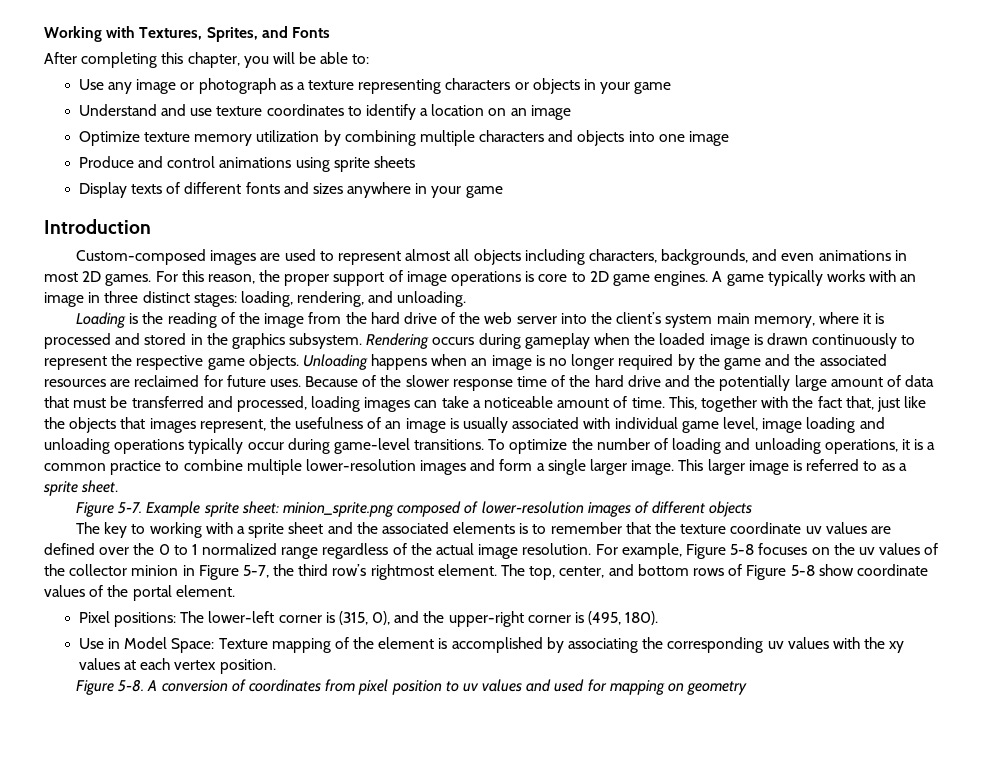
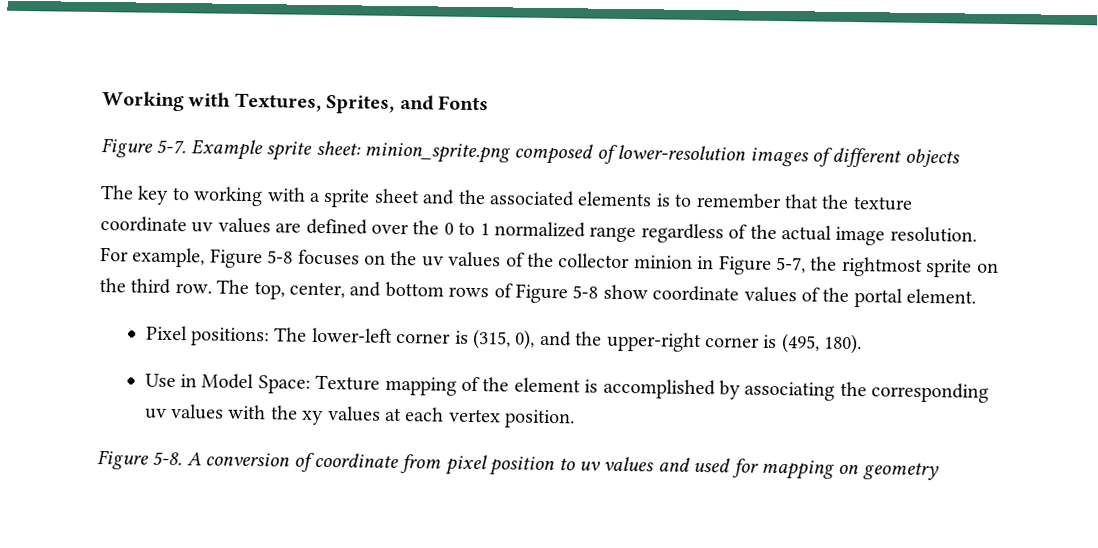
[44,52,370,68] [78,78,672,94] [78,104,571,120] [78,130,730,146] [78,156,415,172] [78,182,503,198] [44,219,151,234] [76,249,907,265] [44,270,917,286] [44,291,467,307] [76,312,885,328] [44,333,916,349] [44,354,887,370] [44,375,935,391] [44,396,927,412] [44,417,885,433] [44,438,936,454] [44,459,907,475] [43,480,119,496] // After completing this chapter, you will be able to: // Use any image or photograph as a texture representing characters or objects in your game // Understand and use texture coordinates to identify a location on an image // Optimize texture memory utilization by combining multiple characters and objects into one image // Produce and control animations using sprite sheets // Display texts of different fonts and sizes anywhere in your game // Introduction // Custom-composed images are used to represent almost all objects including characters, backgrounds, and even animations in most 2D games. For this reason, the proper support of image operations is core to 2D game engines. A game typically works with an image in three distinct stages: loading, rendering, and unloading. // Loading is the reading of the image from the hard drive of the web server into the client’s system main memory, where it is processed and stored in the graphics subsystem. Rendering occurs during gameplay when the loaded image is drawn continuously to represent the respective game objects. Unloading happens when an image is no longer required by the game and the associated resources are reclaimed for future uses. Because of the slower response time of the hard drive and the potentially large amount of data that must be transferred and processed, loading images can take a noticeable amount of time. This, together with the fact that, just like the objects that images represent, the usefulness of an image is usually associated with individual game level, image loading and unloading operations typically occur during game-level transitions. To optimize the number of loading and unloading operations, it is a common practice to combine multiple lower-resolution images and form a single larger image. This larger image is referred to as a sprite sheet. -> (489, 103) none
[298,564,497,580] third row’s rightmost element. -> [841,256,999,278] [99,278,212,294] rightmost sprite on the third row.
[248,679,321,692] coordinates -> [314,452,399,469] coordinate

